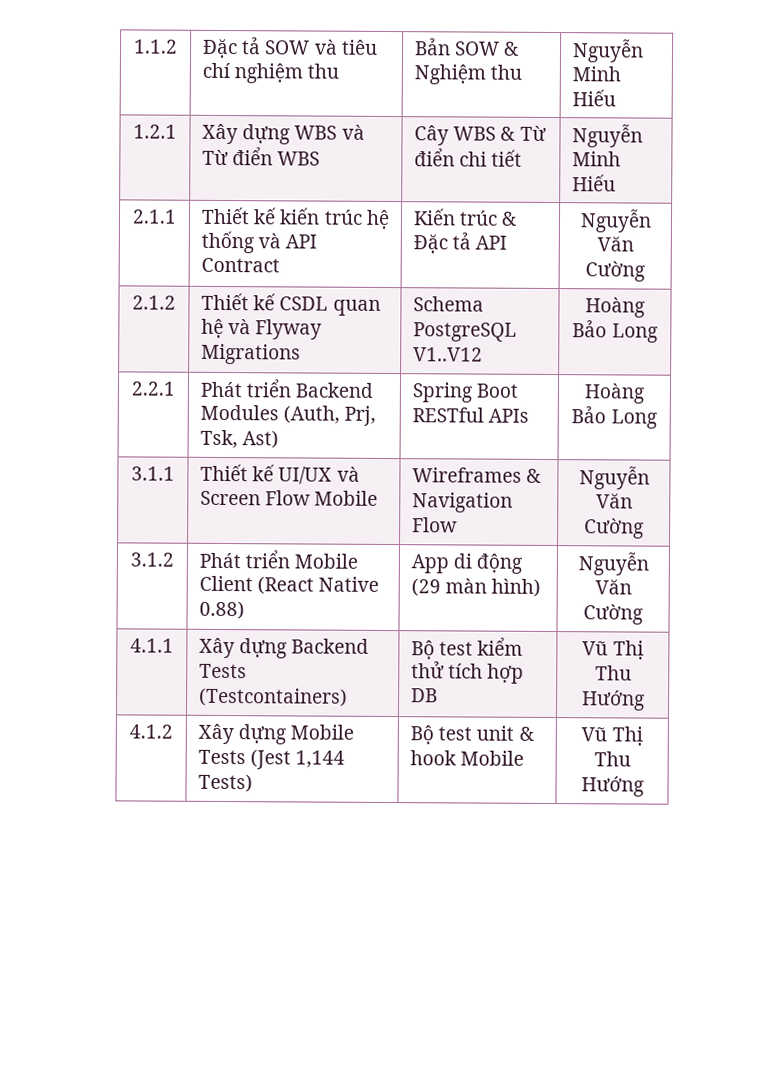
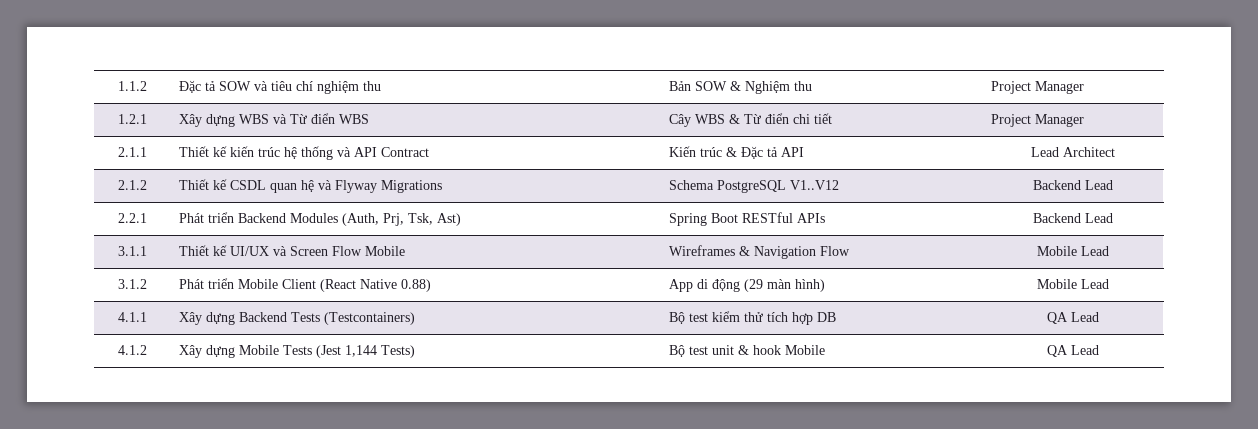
[572,39,645,63] [572,66,622,82] [572,89,617,107] Nguyễn Minh Hiếu -> [990,81,1084,94] Project Manager
[572,124,644,148] [572,151,622,167] [572,174,617,192] Nguyễn Minh Hiếu -> [990,114,1084,127] Project Manager
[579,209,652,233] [596,236,634,252] [585,261,645,282] Nguyễn Văn Cường -> [1031,147,1115,157] Lead Architect
[585,297,645,318] [572,320,658,343] Hoàng Bảo Long -> [1033,180,1113,190] Backend Lead
[584,383,644,404] [571,406,657,429] Hoàng Bảo Long -> [1033,213,1113,223] Backend Lead
[578,466,650,490] [595,493,633,509] [584,518,644,539] Nguyễn Văn Cường -> [1037,246,1109,256] Mobile Lead
[577,552,649,576] [594,579,632,595] [583,604,643,625] Nguyễn Văn Cường -> [1037,279,1109,289] Mobile Lead
[582,640,644,660] [594,665,632,681] [580,690,645,711] Vũ Thị Thu Hướng -> [1047,312,1099,324] QA Lead
[581,726,643,746] [593,751,631,767] [580,776,644,797] Vũ Thị Thu Hướng -> [1047,345,1099,357] QA Lead

